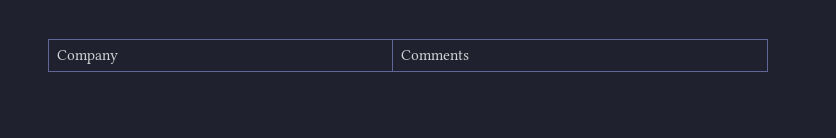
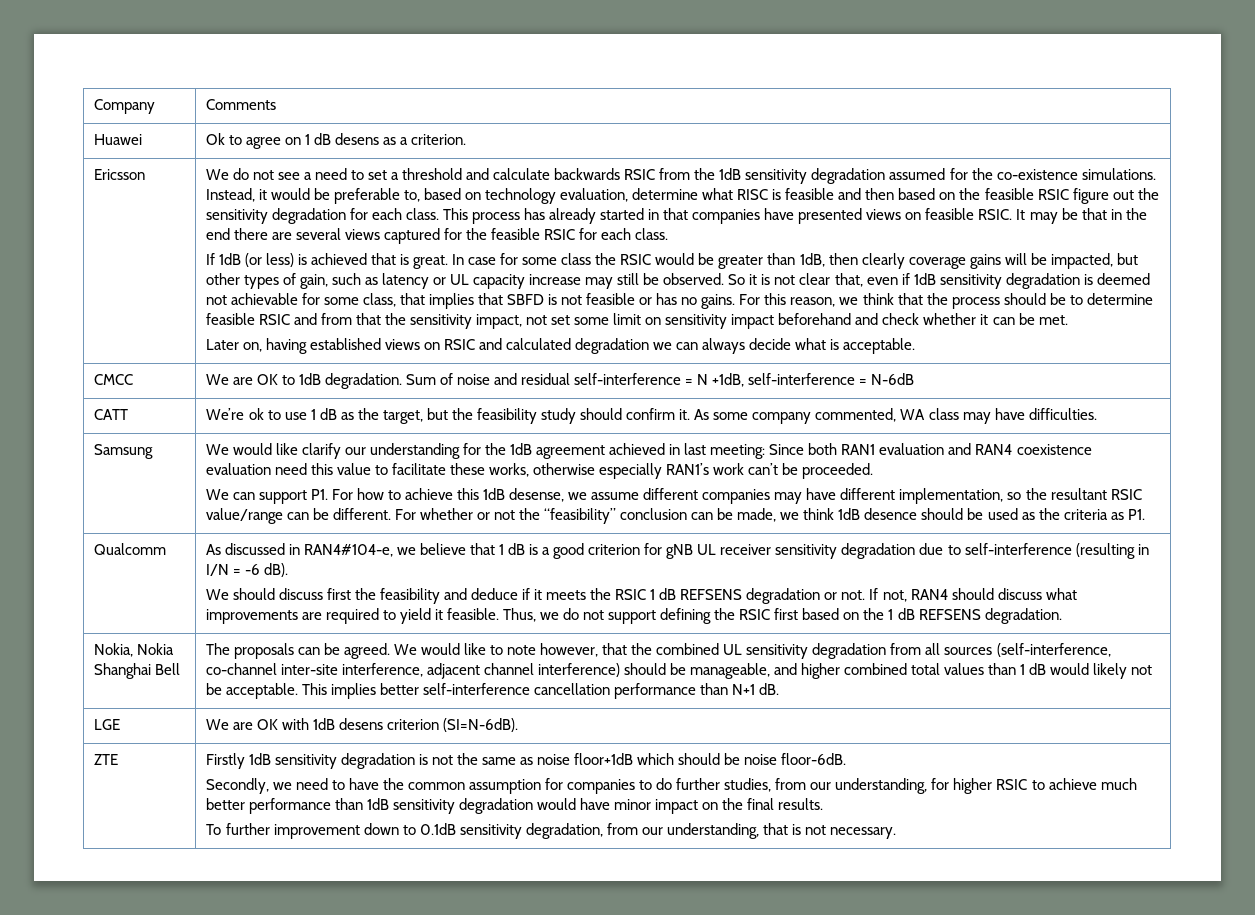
(469, 55) none -> [93,134,142,145] [205,133,466,149] [93,169,145,180] [205,168,1156,184] [205,188,1159,204] [205,208,1147,224] [205,228,669,244] [205,253,1138,269] [205,273,1150,289] [205,293,1153,309] [205,313,1068,329] [205,338,916,354] [93,374,133,385] [205,373,915,389] [93,409,128,420] [205,408,1097,424] [93,444,153,459] [205,443,1092,459] [205,463,874,479] [205,488,1142,504] [205,508,1145,524] [93,543,166,555] [205,543,1149,559] [205,563,288,577] [205,588,1077,604] [205,608,1062,624] [93,643,174,657] [93,663,180,679] [205,643,1111,659] [205,663,1153,679] [205,683,779,699] [93,719,120,730] [205,718,518,732] [93,754,118,765] [205,753,847,769] [205,778,1137,794] [205,798,824,814] [205,823,897,839] // Huawei | Ok to agree on 1 dB desens as a criterion. // Ericsson | We do not see a need to set a threshold and calculate backwards RSIC from the 1dB sensitivity degradation assumed for the co-existence simulations. Instead, it would be preferable to, based on technology evaluation, determine what RISC is feasible and then based on the feasible RSIC figure out the sensitivity degradation for each class. This process has already started in that companies have presented views on feasible RSIC. It may be that in the end there are several views captured for the feasible RSIC for each class. // If 1dB (or less) is achieved that is great. In case for some class the RSIC would be greater than 1dB, then clearly coverage gains will be impacted, but other types of gain, such as latency or UL capacity increase may still be observed. So it is not clear that, even if 1dB sensitivity degradation is deemed not achievable for some class, that implies that SBFD is not feasible or has no gains. For this reason, we think that the process should be to determine feasible RSIC and from that the sensitivity impact, not set some limit on sensitivity impact beforehand and check whether it can be met. // Later on, having established views on RSIC and calculated degradation we can always decide what is acceptable. // CMCC | We are OK to 1dB degradation. Sum of noise and residual self-interference = N +1dB, self-interference = N-6dB // CATT | We’re ok to use 1 dB as the target, but the feasibility study should confirm it. As some company commented, WA class may have difficulties. // Samsung | We would like clarify our understanding for the 1dB agreement achieved in last meeting: Since both RAN1 evaluation and RAN4 coexistence evaluation need this value to facilitate these works, otherwise especially RAN1’s work can’t be proceeded. // We can support P1. For how to achieve this 1dB desense, we assume different companies may have different implementation, so the resultant RSIC value/range can be different. For whether or not the “feasibility” conclusion can be made, we think 1dB desence should be used as the criteria as P1. // Qualcomm | As discussed in RAN4#104-e, we believe that 1 dB is a good criterion for gNB UL receiver sensitivity degradation due to self-interference (resulting in I/N = -6 dB). // We should discuss first the feasibility and deduce if it meets the RSIC 1 dB REFSENS degradation or not. If not, RAN4 should discuss what improvements are required to yield it feasible. Thus, we do not support defining the RSIC first based on the 1 dB REFSENS degradation. // Nokia, Nokia Shanghai Bell | The proposals can be agreed. We would like to note however, that the combined UL sensitivity degradation from all sources (self-interference, co-channel inter-site interference, adjacent channel interference) should be manageable, and higher combined total values than 1 dB would likely not be acceptable. This implies better self-interference cancellation performance than N+1 dB. // LGE | We are OK with 1dB desens criterion (SI=N-6dB). // ZTE | Firstly 1dB sensitivity degradation is not the same as noise floor+1dB which should be noise floor-6dB. // Secondly, we need to have the common assumption for companies to do further studies, from our understanding, for higher RSIC to achieve much better performance than 1dB sensitivity degradation would have minor impact on the final results. // To further improvement down to 0.1dB sensitivity degradation, from our understanding, that is not necessary.

